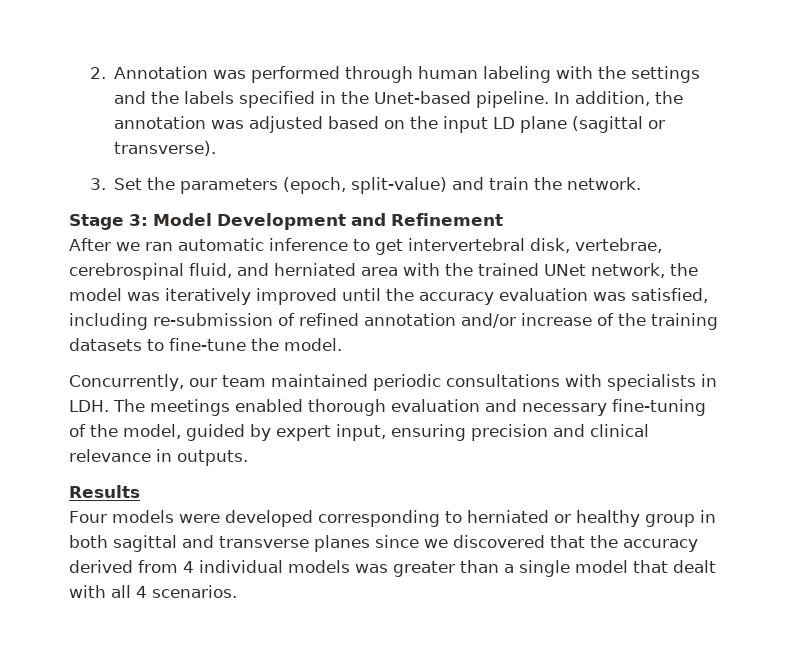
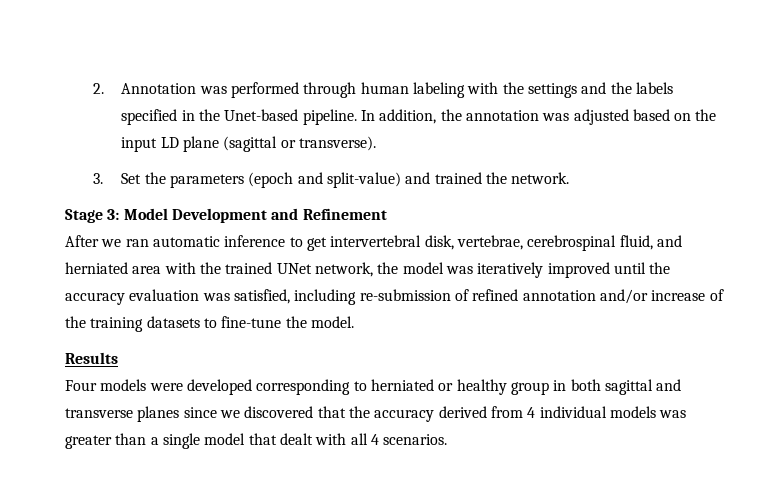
[283,177,347,194] (epoch, -> [248,172,323,188] (epoch and
[489,177,530,190] train -> [434,172,482,184] trained
[69,374,717,391] [69,399,706,416] [69,424,649,441] [69,449,248,466] // Concurrently, our team maintained periodic consultations with specialists in LDH. The meetings enabled thorough evaluation and necessary fine-tuning of the model, guided by expert input, ensuring precision and clinical relevance in outputs. -> (354, 322) none

